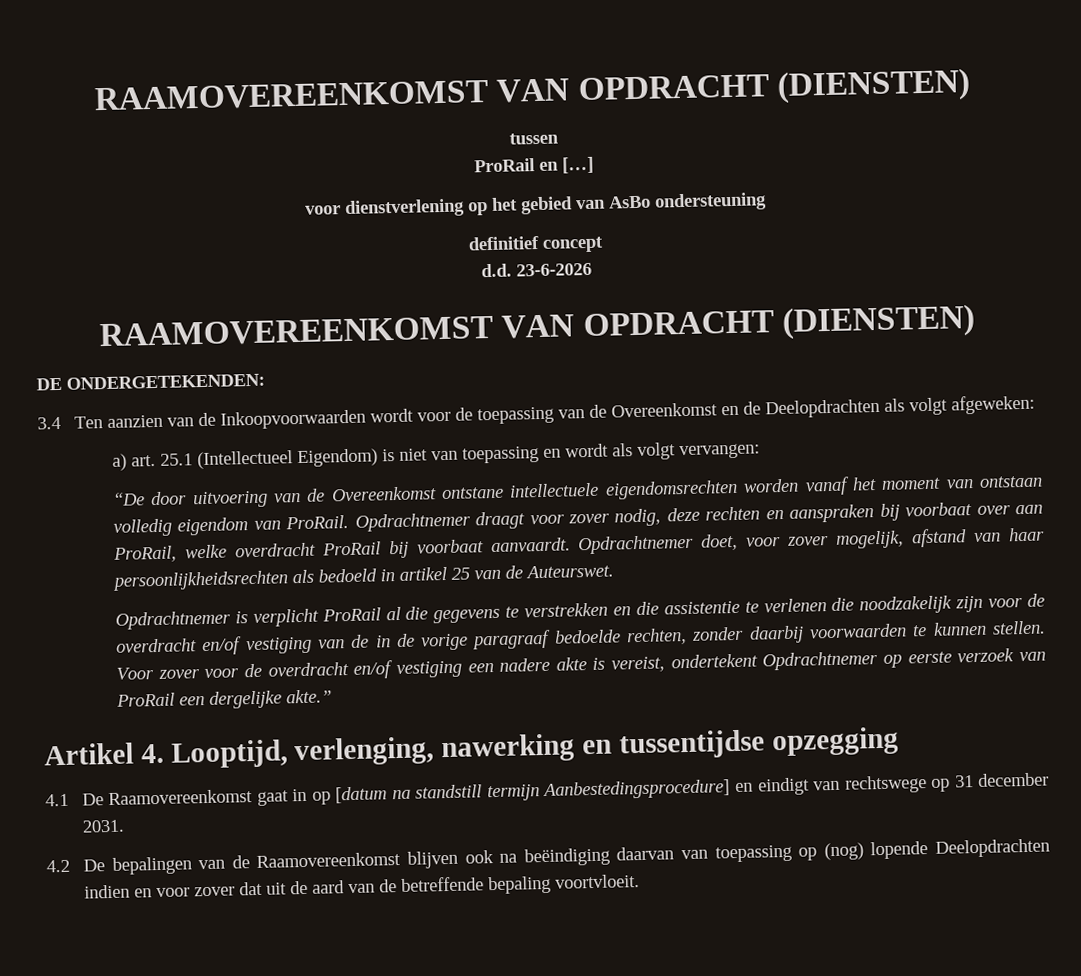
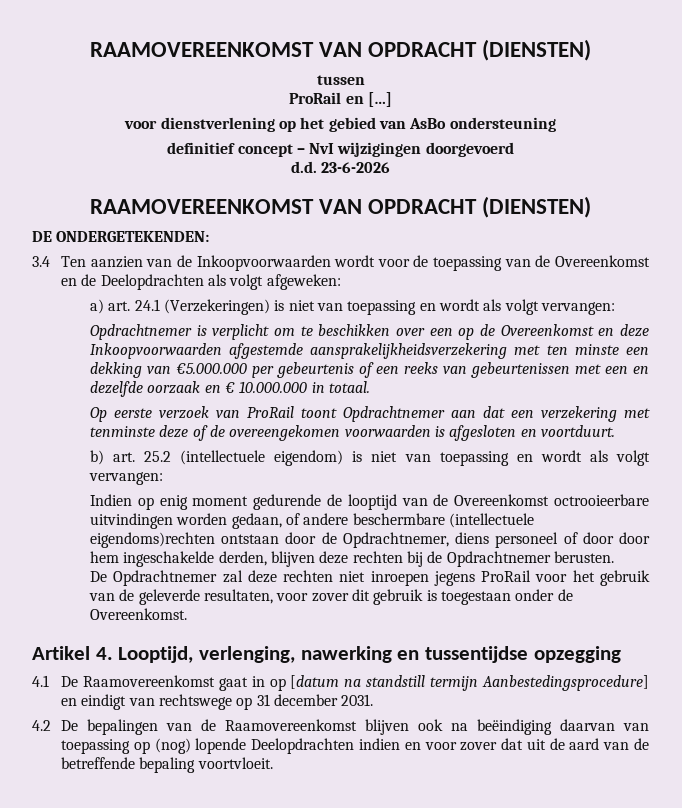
(604, 244) none -> [296,142,514,157] – NvI wijzigingen doorgevoerd
[159,442,760,470] [112,475,1043,509] [112,502,1044,537] [112,527,1045,563] [111,564,614,591] [114,593,1045,630] [115,620,1046,656] [115,648,1046,680] [115,689,332,709] 25.1 (Intellectueel Eigendom) is niet van toepassing en wordt als volgt vervangen: // “De door uitvoering van de Overeenkomst ontstane intellectuele eigendomsrechten worden vanaf het moment van ontstaan volledig eigendom van ProRail. Opdrachtnemer draagt voor zover nodig, deze rechten en aanspraken bij voorbaat over aan ProRail, welke overdracht ProRail bij voorbaat aanvaardt. Opdrachtnemer doet, voor zover mogelijk, afstand van haar persoonlijkheidsrechten als bedoeld in artikel 25 van de Auteurswet. // Opdrachtnemer is verplicht ProRail al die gegevens te verstrekken en die assistentie te verlenen die noodzakelijk zijn voor de overdracht en/of vestiging van de in de vorige paragraaf bedoelde rechten, zonder daarbij voorwaarden te kunnen stellen. Voor zover voor de overdracht en/of vestiging een nadere akte is vereist, ondertekent Opdrachtnemer op eerste verzoek van ProRail een dergelijke akte.” -> [134,299,615,315] [89,324,650,340] [89,343,649,359] [89,362,650,378] [89,381,370,397] [89,406,651,422] [89,425,615,441] [89,450,650,466] [88,472,163,485] [89,494,650,510] [89,513,534,529] [89,532,650,548] [89,551,614,567] [89,570,650,586] [88,589,573,605] [89,608,187,620] 24.1 (Verzekeringen) is niet van toepassing en wordt als volgt vervangen: // Opdrachtnemer is verplicht om te beschikken over een op de Overeenkomst en deze Inkoopvoorwaarden afgestemde aansprakelijkheidsverzekering met ten minste een dekking van €5.000.000 per gebeurtenis of een reeks van gebeurtenissen met een en dezelfde oorzaak en € 10.000.000 in totaal. // Op eerste verzoek van ProRail toont Opdrachtnemer aan dat een verzekering met tenminste deze of de overeengekomen voorwaarden is afgesloten en voortduurt. // b) art. 25.2 (intellectuele eigendom) is niet van toepassing en wordt als volgt vervangen: // Indien op enig moment gedurende de looptijd van de Overeenkomst octrooieerbare uitvindingen worden gedaan, of andere beschermbare (intellectuele eigendoms)rechten ontstaan door de Opdrachtnemer, diens personeel of door door hem ingeschakelde derden, blijven deze rechten bij de Opdrachtnemer berusten. // De Opdrachtnemer zal deze rechten niet inroepen jegens ProRail voor het gebruik van de geleverde resultaten, voor zover dit gebruik is toegestaan onder de Overeenkomst.

